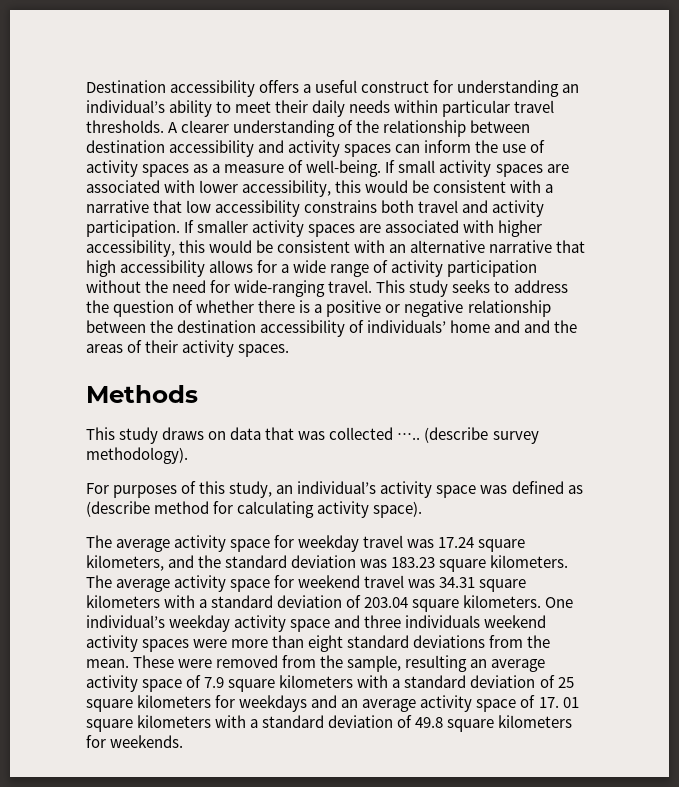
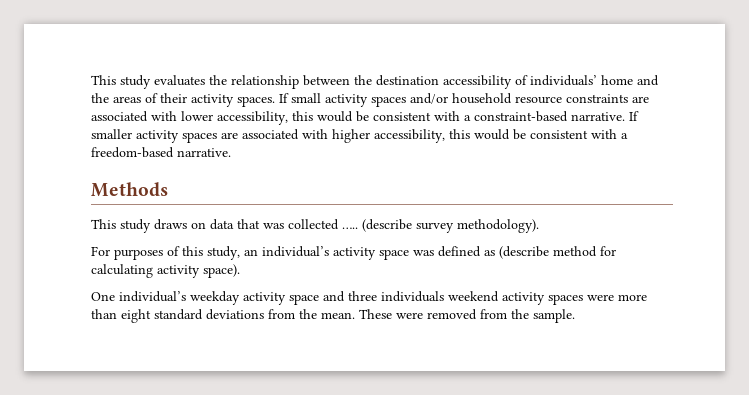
[86,80,580,97] [86,100,555,117] [86,120,354,137] Destination accessibility offers a useful construct for understanding an individual’s ability to meet their daily needs within particular travel thresholds. A clearer understanding of -> [91,75,205,89] This study evaluates
[86,140,546,157] [86,160,543,177] destination accessibility and activity spaces can inform the use of activity spaces as a measure of well-being. If small activity spaces -> [354,75,659,89] [91,93,628,107] the destination accessibility of individuals’ home and the areas of their activity spaces. If small activity spaces and/or household resource constraints
[86,200,545,217] [86,220,180,237] narrative that low accessibility constrains both travel and activity participation. -> [474,111,625,122] constraint-based narrative.
[389,240,586,253] [86,260,538,277] [86,280,568,297] [86,300,551,317] [86,320,578,337] [86,340,290,357] an alternative narrative that high accessibility allows for a wide range of activity participation without the need for wide-ranging travel. This study seeks to address the question of whether there is a positive or negative relationship between the destination accessibility of individuals’ home and and the areas of their activity spaces. -> [621,133,628,139] [91,147,231,158] a freedom-based narrative.
[86,535,526,552] [86,555,569,572] [86,575,527,592] [86,595,542,612] The average activity space for weekday travel was 17.24 square kilometers, and the standard deviation was 183.23 square kilometers. The average activity space for weekend travel was 34.31 square kilometers with a standard deviation of 203.04 square kilometers. -> (240, 271) none
[347,655,546,672] [86,675,574,692] [86,695,579,712] [86,715,573,732] [86,735,184,748] sample, resulting an average activity space of 7.9 square kilometers with a standard deviation of 25 square kilometers for weekdays and an average activity space of 17. 01 square kilometers with a standard deviation of 49.8 square kilometers for weekends. -> [533,309,575,323] sample.

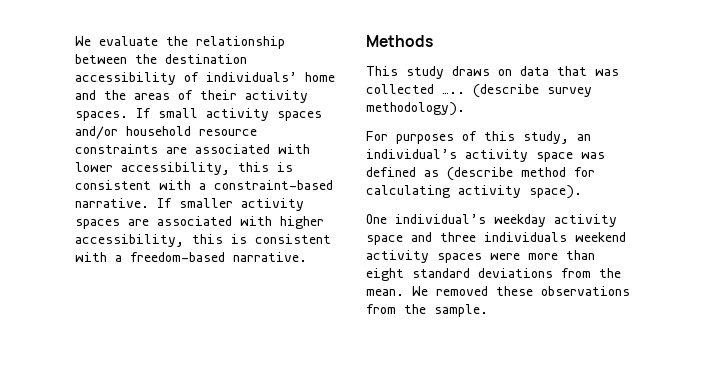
[91,75,205,89] This study evaluates -> [75,36,158,46] We evaluate
[317,111,369,122] would be -> [277,162,293,172] is
[474,129,526,140] would be -> [231,234,247,244] is
[359,309,477,320] These were removed -> [412,286,630,296] We removed these observations

